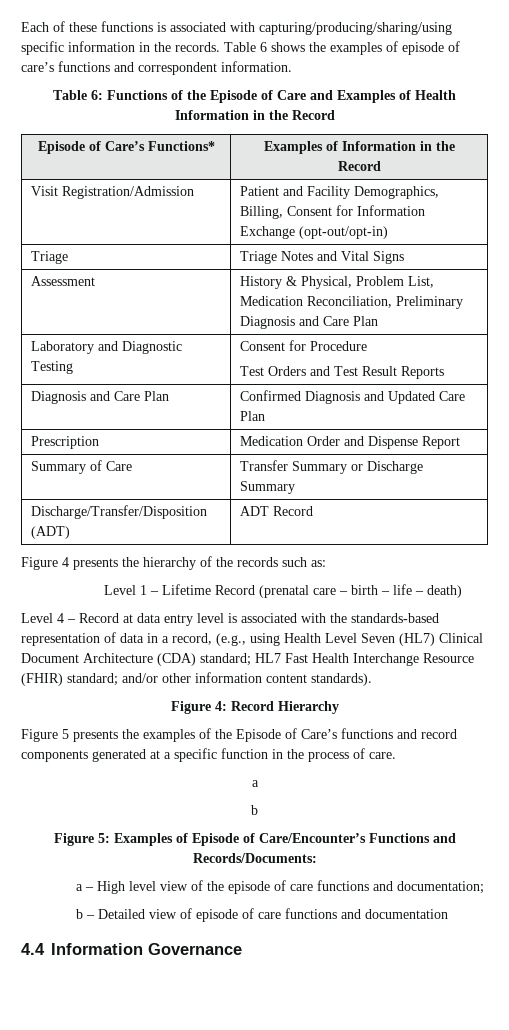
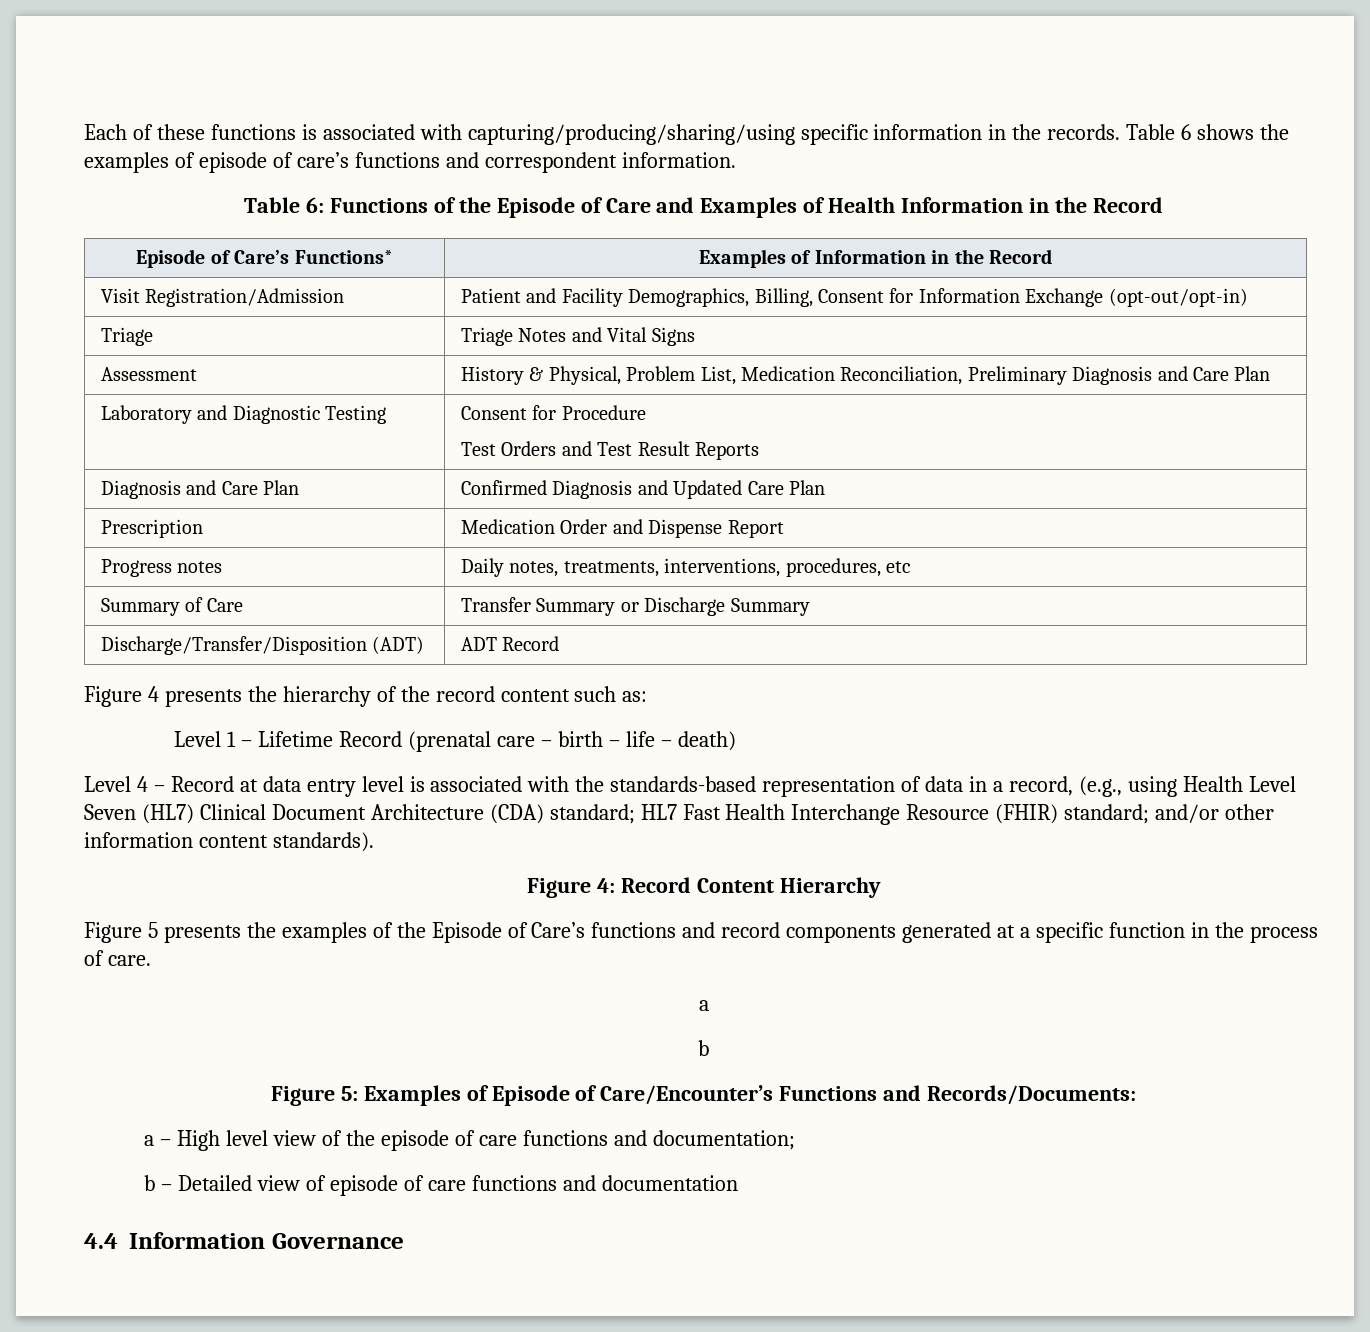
(461, 442) none -> [101,559,223,577] [461,558,911,577] // Progress notes | Daily notes, treatments, interventions, procedures, etc
[237,557,278,567] records -> [435,686,570,702] record content
(274, 706) none -> [696,878,774,893] Content

